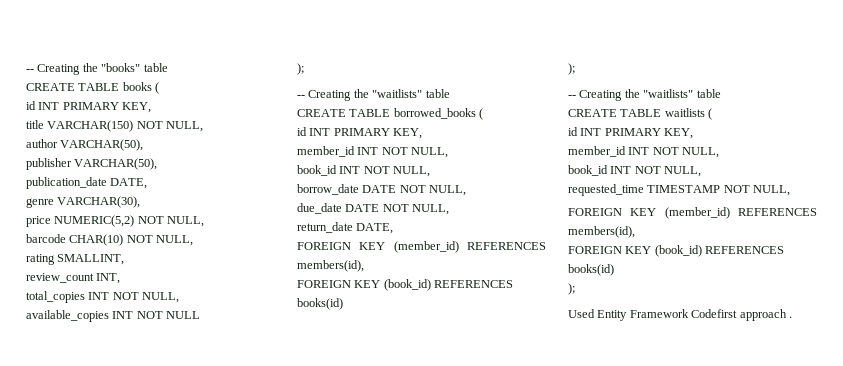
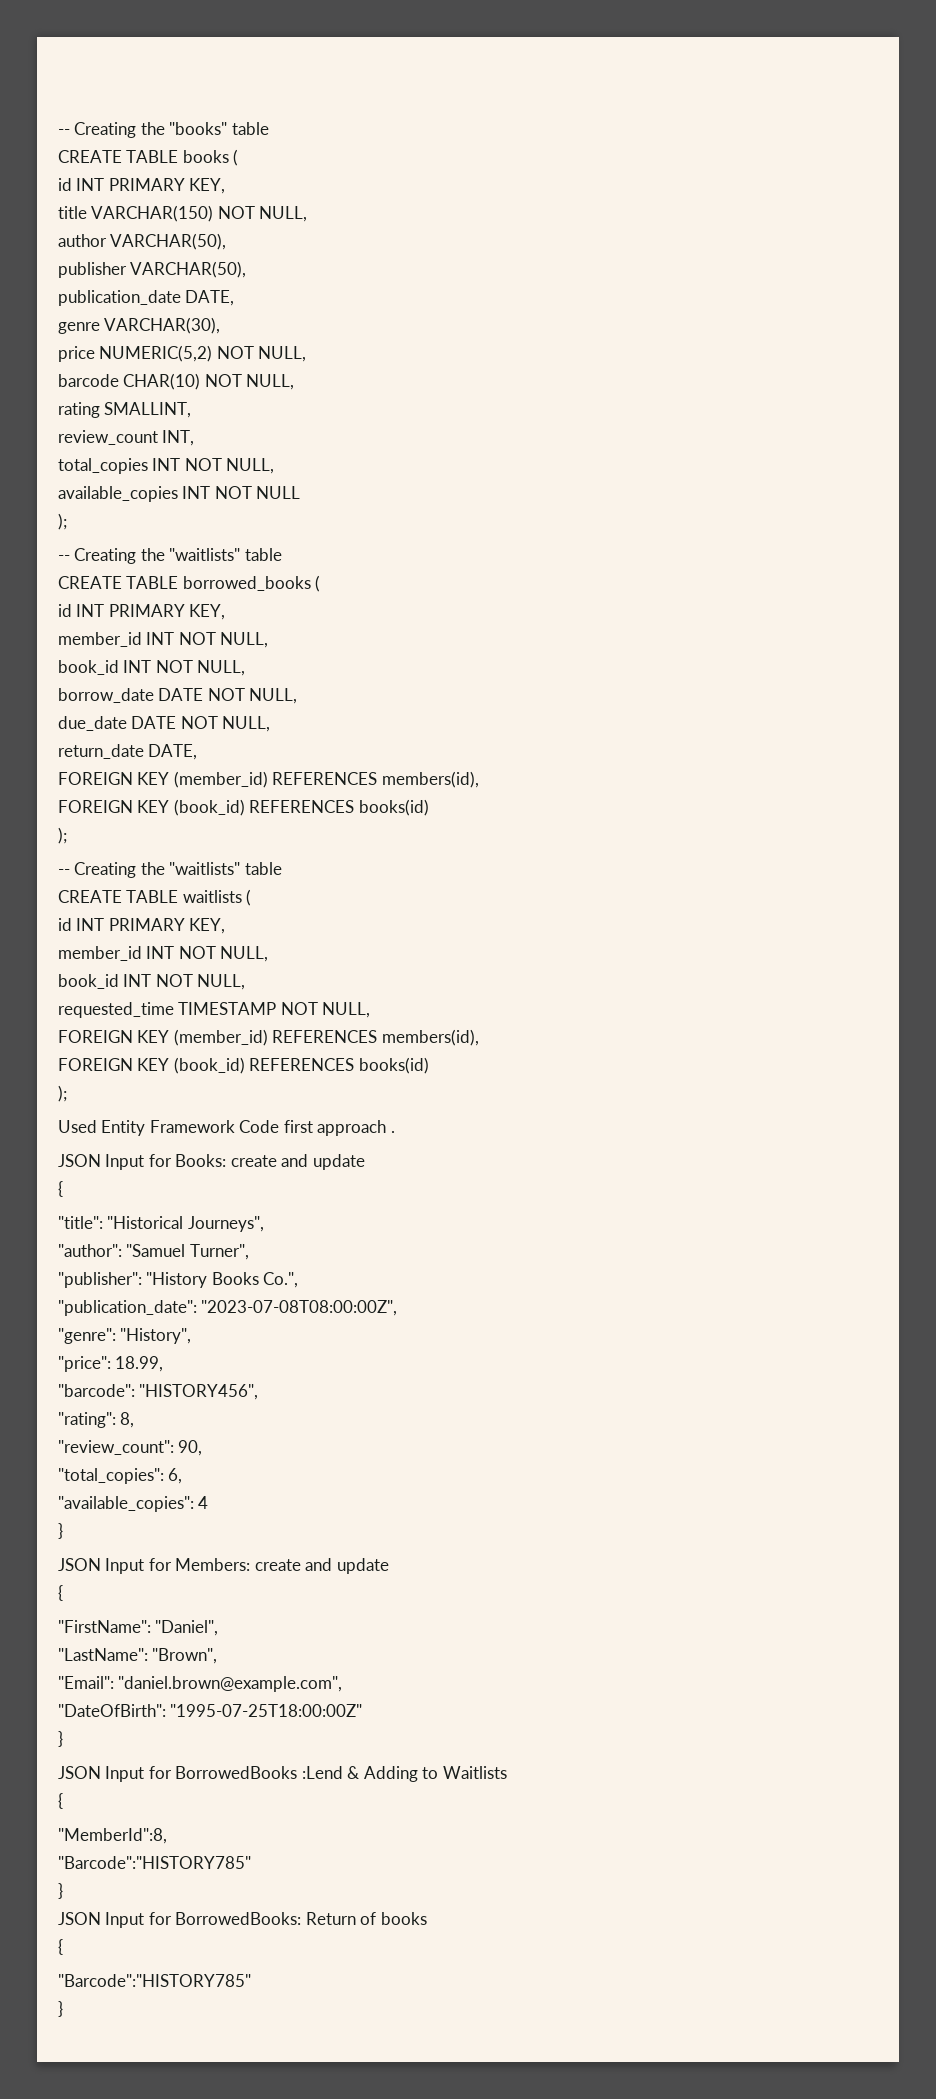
[691,309,738,318] Codefirst -> [239,1120,313,1133] Code first
(792, 317) none -> [58,1154,365,1170] [58,1181,63,1197] [58,1216,264,1232] [58,1244,249,1260] [58,1272,299,1288] [58,1300,398,1316] [58,1328,192,1344] [58,1356,164,1372] [58,1384,259,1400] [58,1412,135,1428] [58,1440,203,1456] [58,1468,183,1484] [58,1496,209,1512] [58,1523,63,1539] [58,1558,389,1574] [58,1585,63,1601] [58,1620,219,1636] [58,1648,218,1664] [58,1676,343,1692] [58,1704,363,1717] [58,1731,63,1747] [58,1766,507,1782] [58,1793,63,1809] [58,1828,167,1844] [58,1856,251,1869] [58,1883,63,1899] [58,1912,427,1928] [58,1939,63,1955] [58,1974,251,1987] [58,2001,63,2017] // JSON Input for Books: create and update // { // "title": "Historical Journeys", // "author": "Samuel Turner", // "publisher": "History Books Co.", // "publication_date": "2023-07-08T08:00:00Z", // "genre": "History", // "price": 18.99, // "barcode": "HISTORY456", // "rating": 8, // "review_count": 90, // "total_copies": 6, // "available_copies": 4 // } // JSON Input for Members: create and update // { // "FirstName": "Daniel", // "LastName": "Brown", // "Email": "daniel.brown@example.com", // "DateOfBirth": "1995-07-25T18:00:00Z" // } // JSON Input for BorrowedBooks :Lend & Adding to Waitlists // { // "MemberId":8, // "Barcode":"HISTORY785" // } // JSON Input for BorrowedBooks: Return of books // { // "Barcode":"HISTORY785" // }

